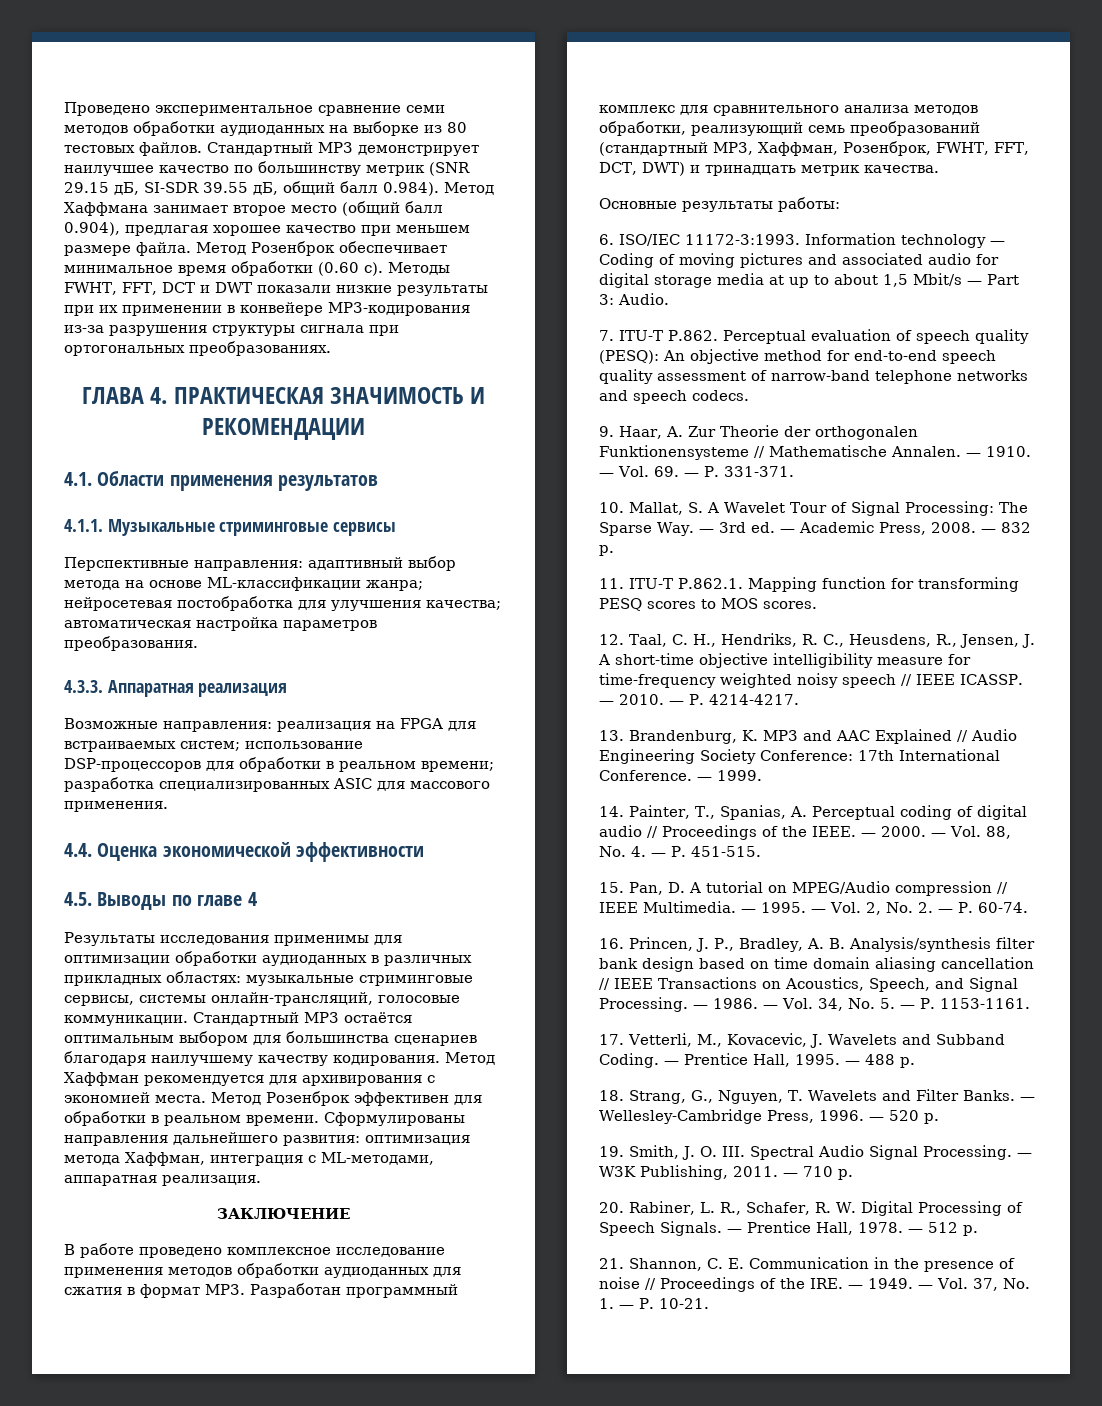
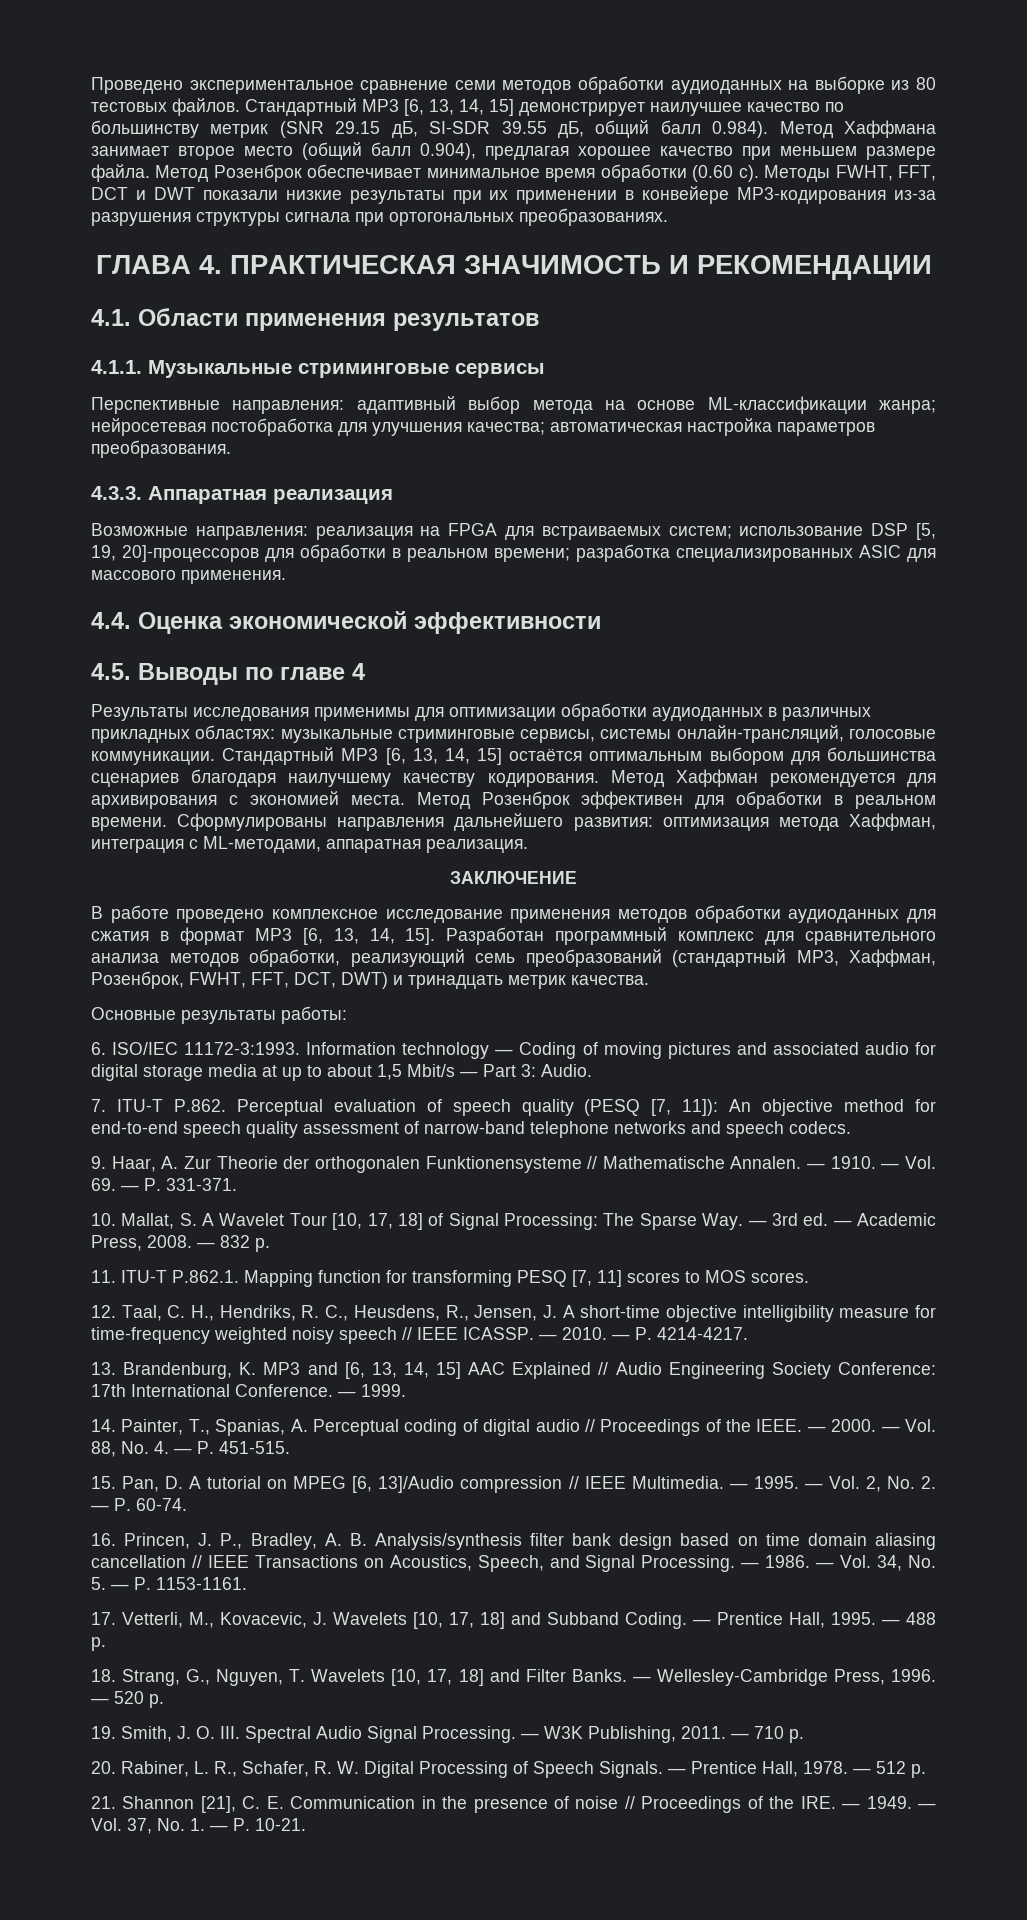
(353, 147) none -> [404,99,514,116] [6, 13, 14, 15]
[64,758,201,772] DSP-процессоров -> [871,523,936,540] [91,545,259,562] DSP [5, 19, 20]-процессоров
(339, 1017) none -> [385,748,503,765] [6, 13, 14, 15]
[205,1284,245,1295] MP3. -> [254,928,436,945] MP3 [6, 13, 14, 15].
[599,350,659,364] (PESQ): -> [584,1099,719,1116] (PESQ [7, 11]):
(827, 507) none -> [332,1213,423,1230] [10, 17, 18]
(642, 604) none -> [572,1270,622,1287] [7, 11]
(832, 735) none -> [344,1362,462,1379] [6, 13, 14, 15]
[792,881,890,894] MPEG/Audio -> [293,1476,455,1493] MPEG [6, 13]/Audio
(897, 1039) none -> [413,1612,505,1629] [10, 17, 18]
(877, 1095) none -> [391,1669,484,1686] [10, 17, 18]
[629,1258,702,1271] Shannon, -> [122,1796,236,1813] Shannon [21],

